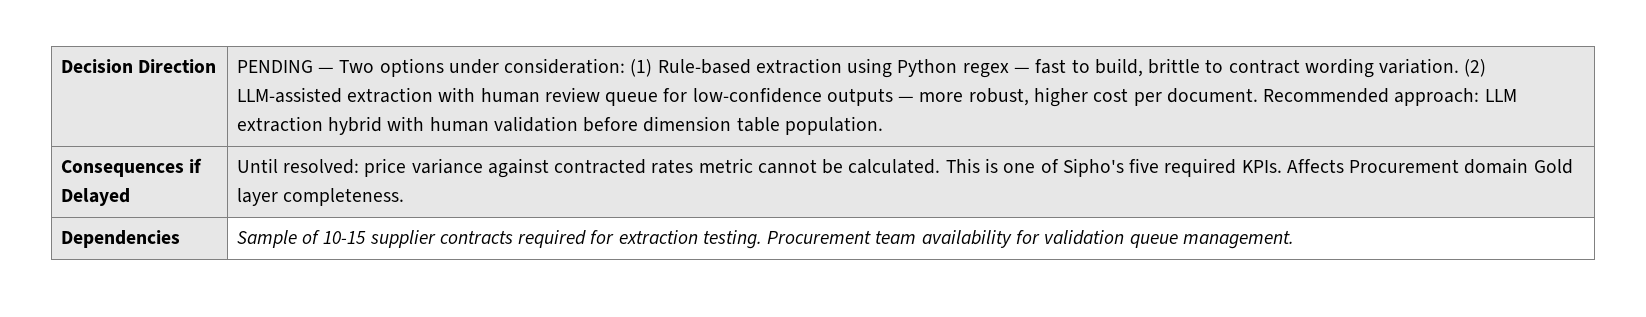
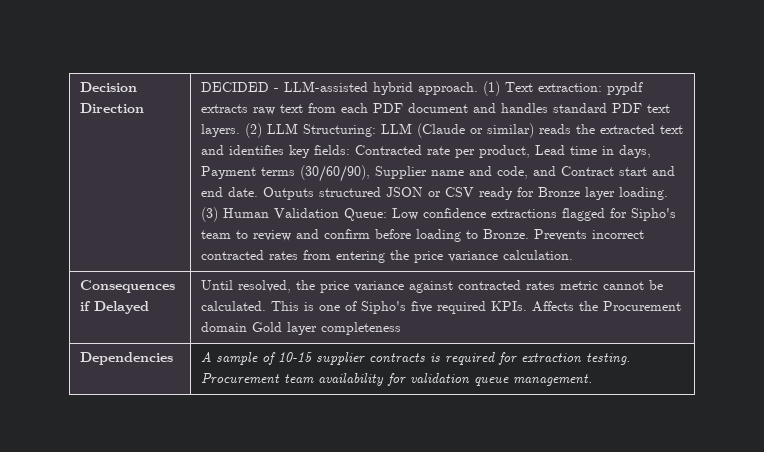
[236,58,1487,78] [236,87,1517,107] [236,116,883,135] PENDING — Two options under consideration: (1) Rule-based extraction using Python regex — fast to build, brittle to contract wording variation. (2) LLM-assisted extraction with human review queue for low-confidence outputs — more robust, higher cost per document. Recommended approach: LLM extraction hybrid with human validation before dimension table population. -> [200,81,643,96] [200,103,670,115] [200,123,683,138] [200,145,651,158] [200,165,675,182] [200,187,668,200] [200,207,676,222] [200,229,644,242] [200,250,573,263] DECIDED - LLM-assisted hybrid approach. (1) Text extraction: pypdf extracts raw text from each PDF document and handles standard PDF text layers. (2) LLM Structuring: LLM (Claude or similar) reads the extracted text and identifies key fields: Contracted rate per product, Lead time in days, Payment terms (30/60/90), Supplier name and code, and Contract start and end date. Outputs structured JSON or CSV ready for Bronze layer loading. (3) Human Validation Queue: Low confidence extractions flagged for Sipho's team to review and confirm before loading to Bronze. Prevents incorrect contracted rates from entering the price variance calculation.
[283,159,360,174] resolved: -> [237,280,315,293] resolved, the
(1344, 166) none -> [578,301,598,311] the
[283,188,405,206] completeness. -> [320,322,401,335] completeness
[236,230,297,248] Sample -> [200,352,258,365] A sample
(513, 237) none -> [429,353,440,362] is

